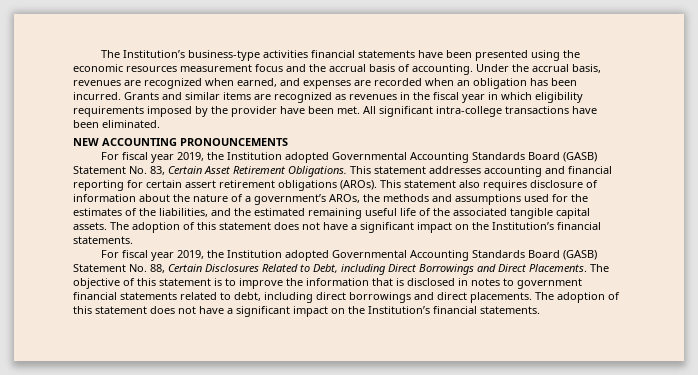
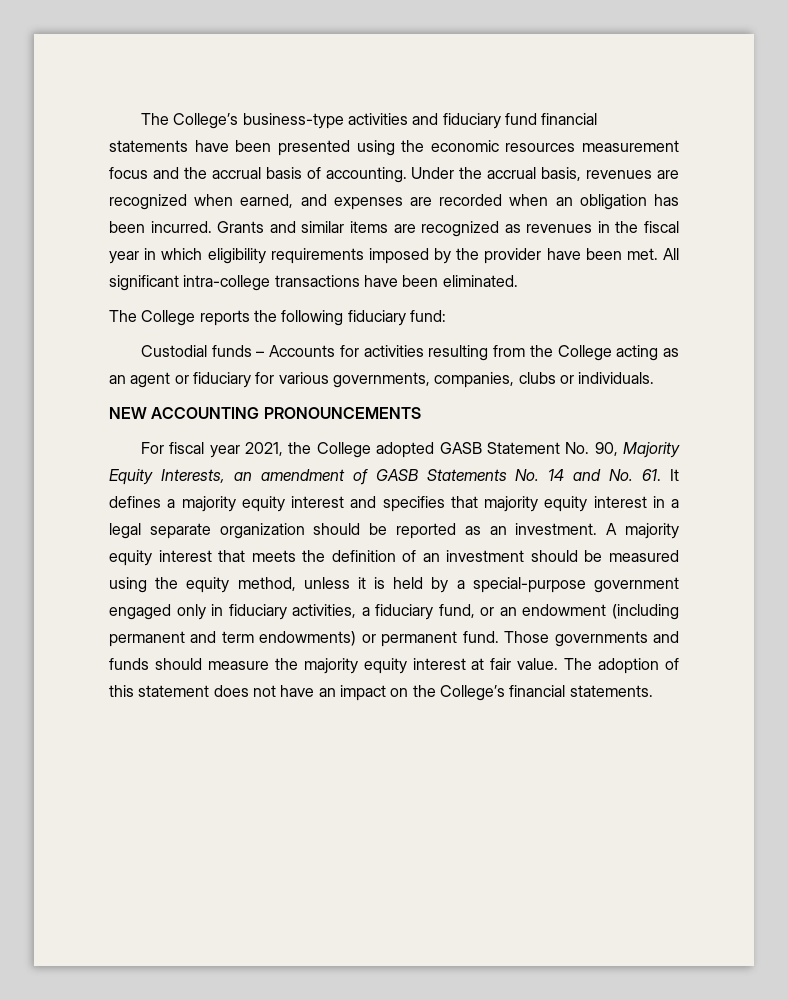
[101,50,186,58] The Institution’s -> [141,113,239,129] The College’s
(309, 54) none -> [412,113,537,129] and fiduciary fund
(160, 124) none -> [109,310,446,326] [141,345,680,361] [109,372,655,388] // The College reports the following fiduciary fund: // Custodial funds – Accounts for activities resulting from the College acting as an agent or fiduciary for various governments, companies, clubs or individuals.
[177,152,598,163] [73,166,612,177] [73,180,598,191] [73,194,588,205] [73,208,590,219] [73,222,601,233] [73,236,133,244] [101,250,598,261] [73,264,609,275] [73,278,582,289] [73,292,620,303] [73,306,540,317] 2019, the Institution adopted Governmental Accounting Standards Board (GASB) Statement No. 83, Certain Asset Retirement Obligations. This statement addresses accounting and financial reporting for certain assert retirement obligations (AROs). This statement also requires disclosure of information about the nature of a government’s AROs, the methods and assumptions used for the estimates of the liabilities, and the estimated remaining useful life of the associated tangible capital assets. The adoption of this statement does not have a significant impact on the Institution’s financial statements. // For fiscal year 2019, the Institution adopted Governmental Accounting Standards Board (GASB) Statement No. 88, Certain Disclosures Related to Debt, including Direct Borrowings and Direct Placements. The objective of this statement is to improve the information that is disclosed in notes to government financial statements related to debt, including direct borrowings and direct placements. The adoption of this statement does not have a significant impact on the Institution’s financial statements. -> [245,442,681,458] [109,469,679,485] [109,496,679,512] [109,523,680,539] [109,550,680,566] [109,577,679,593] [109,604,680,620] [109,631,680,647] [109,658,679,674] [109,685,653,701] 2021, the College adopted GASB Statement No. 90, Majority Equity Interests, an amendment of GASB Statements No. 14 and No. 61. It defines a majority equity interest and specifies that majority equity interest in a legal separate organization should be reported as an investment. A majority equity interest that meets the definition of an investment should be measured using the equity method, unless it is held by a special-purpose government engaged only in fiduciary activities, a fiduciary fund, or an endowment (including permanent and term endowments) or permanent fund. Those governments and funds should measure the majority equity interest at fair value. The adoption of this statement does not have an impact on the College’s financial statements.

